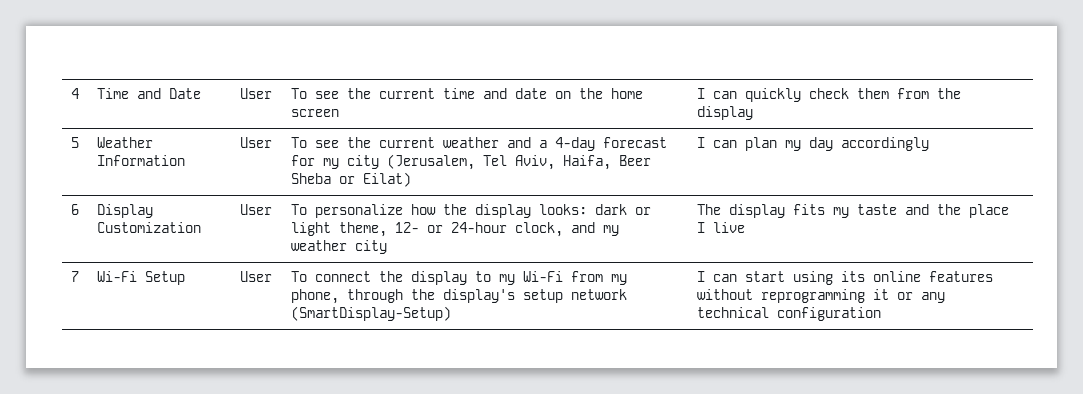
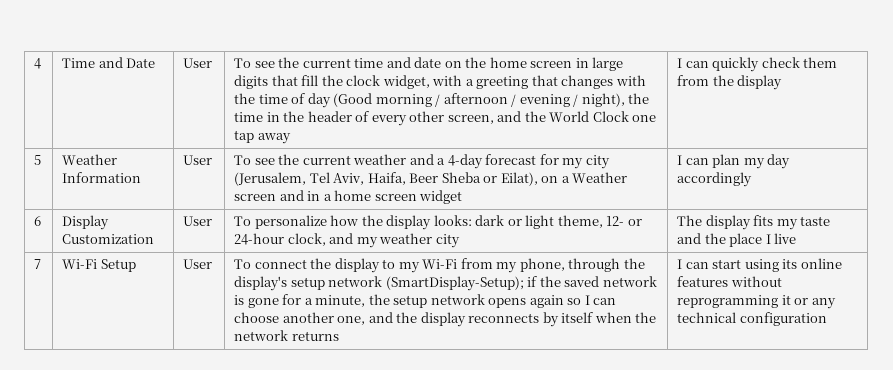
(339, 113) none -> [575,57,624,71] [234,75,646,89] [234,93,650,108] [234,111,657,126] [234,130,291,144] in large digits that fill the clock widget, with a greeting that changes with the time of day (Good morning / afternoon / evening / night), the time in the header of every other screen, and the World Clock one tap away
[362,172,411,187] Eilat) -> [500,172,628,186] [234,190,463,204] Eilat), on a Weather screen and in a home screen widget
[290,306,451,321] (SmartDisplay-Setup) -> [385,276,657,291] [234,294,617,308] [234,312,657,327] [234,330,339,341] (SmartDisplay-Setup); if the saved network is gone for a minute, the setup network opens again so I can choose another one, and the display reconnects by itself when the network returns

